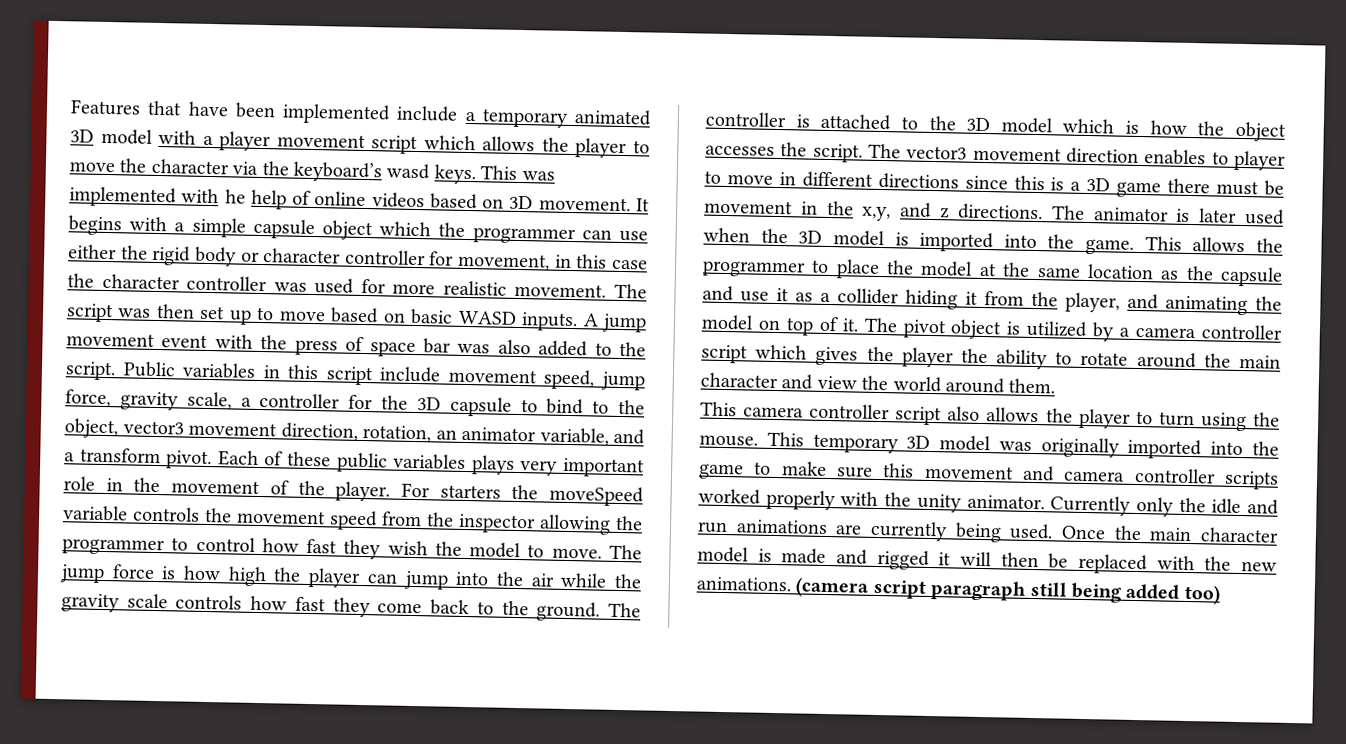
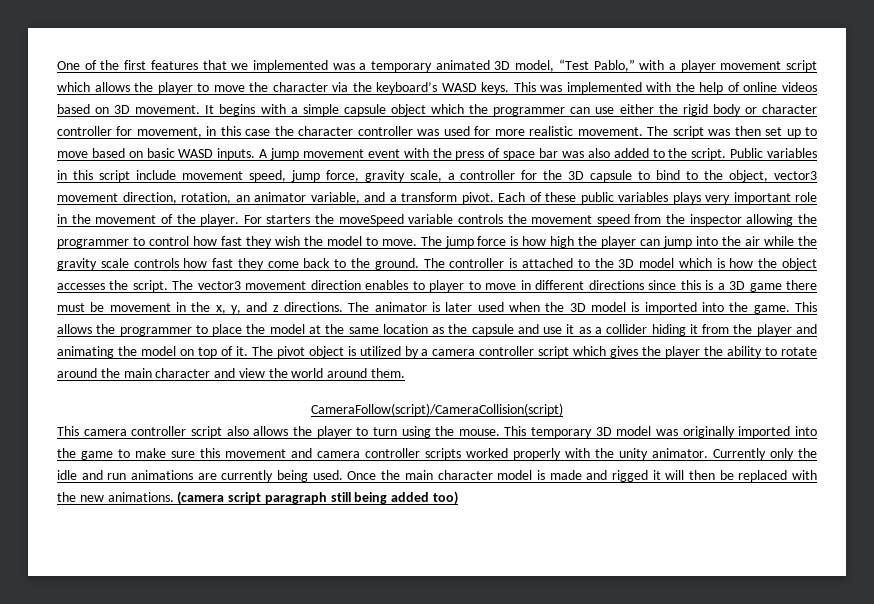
[70,99,459,125] Features that have been implemented include -> [57,60,355,72] One of the first features that we implemented was
[100,128,153,145] model -> [515,59,635,72] model, “Test Pablo,”
[386,163,431,180] wasd -> [441,83,477,92] WASD
[224,189,246,204] he -> [675,82,695,92] the
[861,206,892,222] x,y, -> [215,305,242,314] x, y,
[1065,292,1120,313] player, -> [756,324,792,336] player
(1056, 386) none -> [311,403,563,416] // CameraFollow(script)/CameraCollision(script)

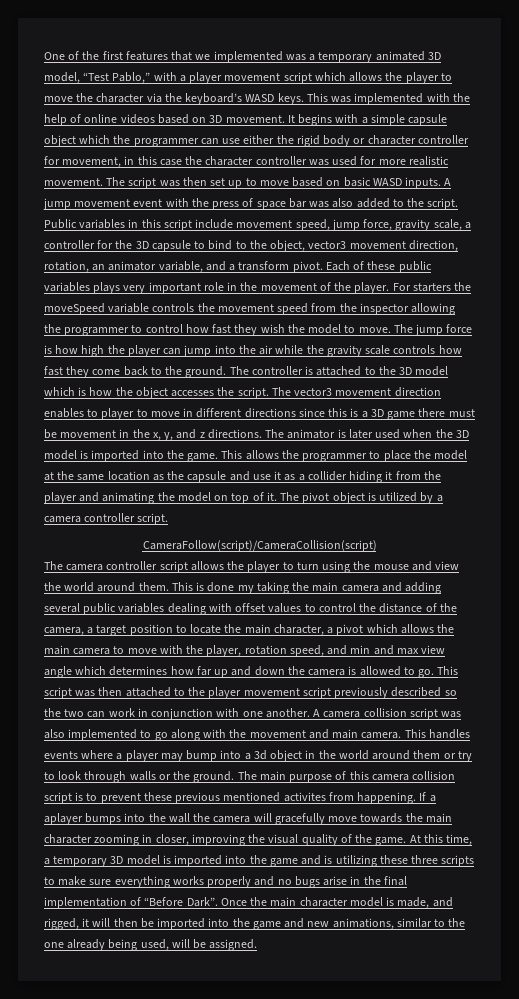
[538,346,818,358] [57,368,406,378] script which gives the player the ability to rotate around the main character and view the world around them. -> [137,513,169,525] script.
[57,426,249,438] This camera controller script also -> [44,561,188,573] The camera controller script
[458,426,527,436] mouse. This -> [373,561,460,571] [44,582,442,594] [44,603,457,615] [44,624,455,636] [44,645,446,657] [44,666,459,678] [44,687,457,699] [44,708,462,720] [44,729,470,741] [44,750,472,762] [44,771,456,783] [44,792,436,804] [44,813,452,825] [44,834,473,846] [44,858,50,865] mouse and view the world around them. This is done my taking the main camera and adding several public variables dealing with offset values to control the distance of the camera, a target position to locate the main character, a pivot which allows the main camera to move with the player, rotation speed, and min and max view angle which determines how far up and down the camera is allowed to go. This script was then attached to the player movement script previously described so the two can work in conjunction with one another. A camera collision script was also implemented to go along with the movement and main camera. This handles events where a player may bump into a 3d object in the world around them or try to look through walls or the ground. The main purpose of this camera collision script is to prevent these previous mentioned activites from happening. If a aplayer bumps into the wall the camera will gracefully move towards the main character zooming in closer, improving the visual quality of the game. At this time, a
[656,426,817,438] [57,448,817,460] [57,470,343,482] was originally imported into the game to make sure this movement and camera controller scripts worked properly with the unity animator. Currently only the idle and run animations are currently being used. -> [162,855,475,867] [44,876,407,888] [44,897,218,909] is imported into the game and is utilizing these three scripts to make sure everything works properly and no bugs arise in the final implementation of “Before Dark”.
[549,470,648,482] made and rigged -> [397,897,453,909] [44,918,79,930] made, and rigged,
[738,470,817,482] [57,491,459,505] replaced with the new animations. (camera script paragraph still being added too) -> [157,918,466,930] [44,939,258,951] imported into the game and new animations, similar to the one already being used, will be assigned.

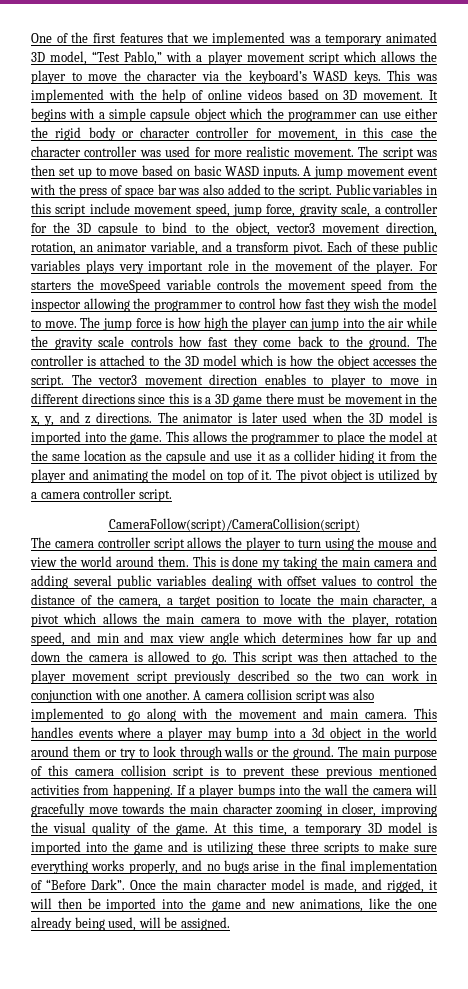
[283,792,326,802] activites -> [31,785,79,795] activities
[44,813,83,825] aplayer -> [199,784,235,798] player
[207,876,252,888] properly -> [128,860,178,874] properly,
[396,918,446,928] similar to -> [368,898,390,909] like

